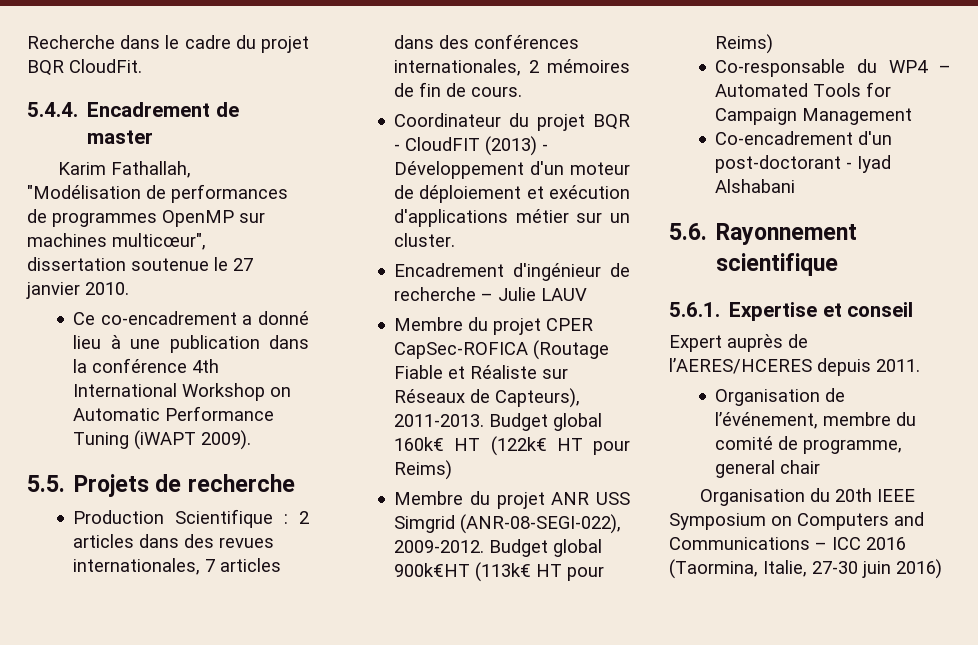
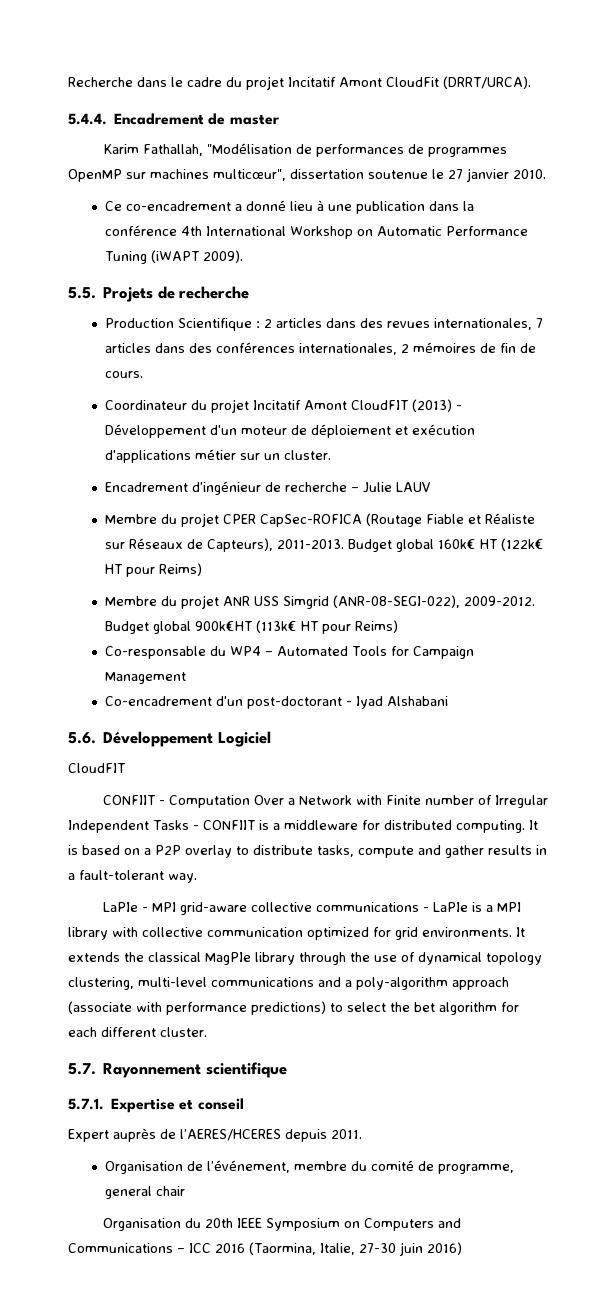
[27,59,142,76] BQR CloudFit. -> [288,76,531,89] Incitatif Amont CloudFit (DRRT/URCA).
[593,114,630,130] [394,144,401,151] BQR - -> [252,400,347,410] Incitatif Amont
(707, 231) none -> [103,731,271,747] [68,763,125,773] [102,795,548,808] [68,820,538,833] [68,845,547,858] [68,870,197,883] [102,902,521,915] [68,927,525,940] [68,952,542,965] [68,977,509,990] [68,1001,519,1015] [68,1027,207,1037] [68,1063,96,1075] Développement Logiciel // CloudFIT // CONFIIT - Computation Over a Network with Finite number of Irregular Independent Tasks - CONFIIT is a middleware for distributed computing. It is based on a P2P overlay to distribute tasks, compute and gather results in a fault-tolerant way. // LaPIe - MPI grid-aware collective communications - LaPIe is a MPI library with collective communication optimized for grid environments. It extends the classical MagPIe library through the use of dynamical topology clustering, multi-level communications and a poly-algorithm approach (associate with performance predictions) to select the bet algorithm for each different cluster. // 5.7.
[669,302,720,317] 5.6.1. -> [68,1098,104,1110] 5.7.1.

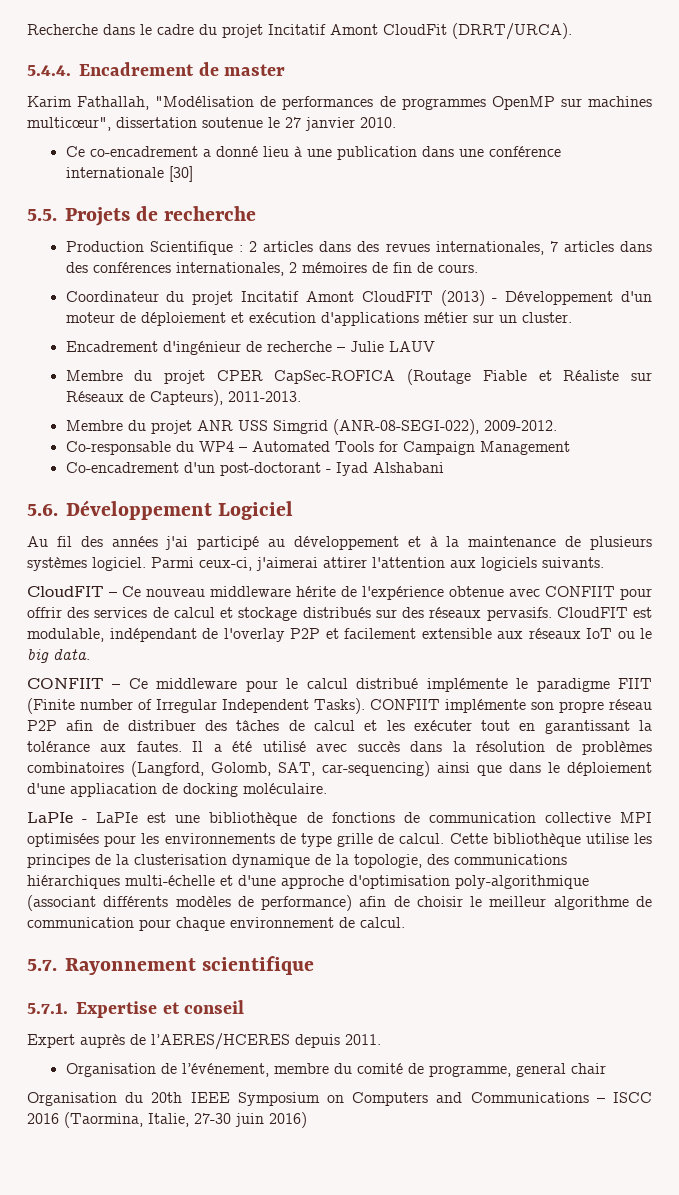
[462,201,474,211] [104,225,528,239] [104,250,243,264] la conférence 4th International Workshop on Automatic Performance Tuning (iWAPT 2009). -> [458,146,561,157] [65,166,193,182] une conférence internationale [30]
[347,538,544,552] [104,563,202,577] Budget global 160k€ HT (122k€ HT pour Reims) -> (301, 396) none
[104,620,398,634] Budget global 900k€HT (113k€ HT pour Reims) -> (557, 425) none
[68,763,125,773] [102,795,548,808] [68,820,538,833] [68,845,547,858] [68,870,197,883] [102,902,521,915] [68,927,525,940] [68,952,542,965] [68,977,509,990] [68,1001,519,1015] [68,1027,207,1037] CloudFIT // CONFIIT - Computation Over a Network with Finite number of Irregular Independent Tasks - CONFIIT is a middleware for distributed computing. It is based on a P2P overlay to distribute tasks, compute and gather results in a fault-tolerant way. // LaPIe - MPI grid-aware collective communications - LaPIe is a MPI library with collective communication optimized for grid environments. It extends the classical MagPIe library through the use of dynamical topology clustering, multi-level communications and a poly-algorithm approach (associate with performance predictions) to select the bet algorithm for each different cluster. -> [27,536,652,550] [27,557,604,571] [27,586,652,600] [27,607,652,621] [27,628,652,642] [27,649,90,663] [27,678,652,692] [27,698,652,714] [27,720,652,734] [27,741,652,755] [27,761,652,777] [27,783,327,797] [27,812,652,826] [27,833,652,847] [27,854,567,868] [27,875,589,889] [27,895,652,911] [27,917,405,931] Au fil des années j'ai participé au développement et à la maintenance de plusieurs systèmes logiciel. Parmi ceux-ci, j'aimerai attirer l'attention aux logiciels suivants. // CloudFIT – Ce nouveau middleware hérite de l'expérience obtenue avec CONFIIT pour offrir des services de calcul et stockage distribués sur des réseaux pervasifs. CloudFIT est modulable, indépendant de l'overlay P2P et facilement extensible aux réseaux IoT ou le big data. // CONFIIT – Ce middleware pour le calcul distribué implémente le paradigme FIIT (Finite number of Irregular Independent Tasks). CONFIIT implémente son propre réseau P2P afin de distribuer des tâches de calcul et les exécuter tout en garantissant la tolérance aux fautes. Il a été utilisé avec succès dans la résolution de problèmes combinatoires (Langford, Golomb, SAT, car-sequencing) ainsi que dans le déploiement d'une appliacation de docking moléculaire. // LaPIe - LaPIe est une bibliothèque de fonctions de communication collective MPI optimisées pour les environnements de type grille de calcul. Cette bibliothèque utilise les principes de la clusterisation dynamique de la topologie, des communications hiérarchiques multi-échelle et d'une approche d'optimisation poly-algorithmique (associant différents modèles de performance) afin de choisir le meilleur algorithme de communication pour chaque environnement de calcul.
[189,1243,211,1253] ICC -> [613,1092,652,1103] ISCC

